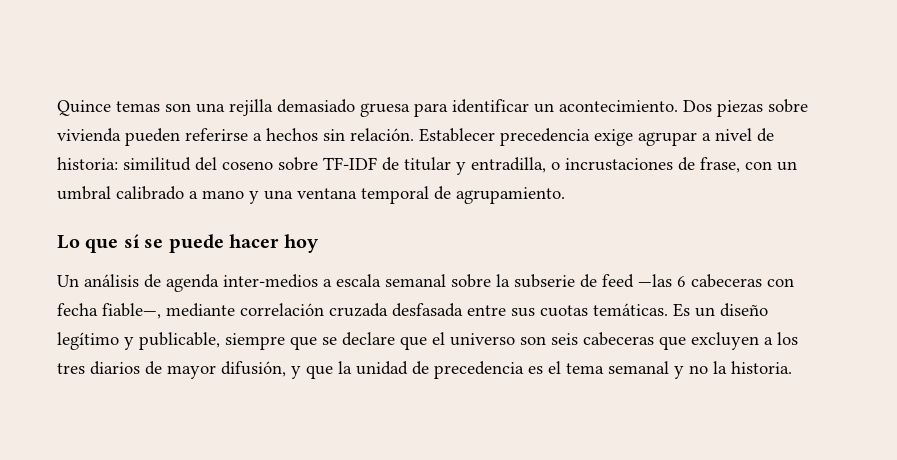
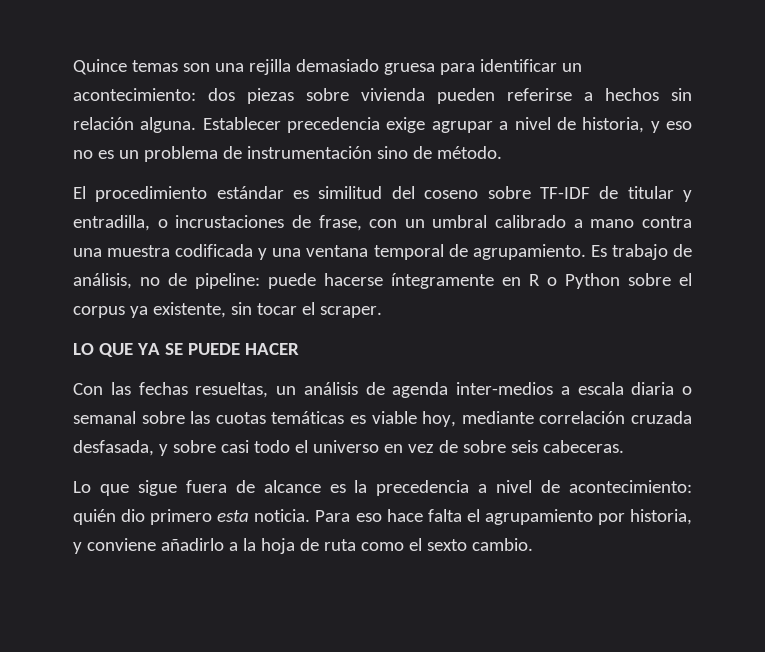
[559,100,712,112] acontecimiento. Dos -> [73,88,235,101] acontecimiento: dos
[350,128,414,141] relación. -> [73,117,197,133] relación alguna.
[57,157,118,170] historia: -> [582,117,692,133] [73,146,502,162] [73,186,310,202] historia, y eso no es un problema de instrumentación sino de método. // El procedimiento estándar es
(244, 194) none -> [641,216,692,228] [73,244,254,257] contra una muestra codificada
[57,234,320,253] [57,275,79,287] // Lo que sí se puede hacer hoy // Un -> [590,244,693,260] [73,273,692,289] [73,302,382,318] [73,343,299,357] [73,382,296,398] Es trabajo de análisis, no de pipeline: puede hacerse íntegramente en R o Python sobre el corpus ya existente, sin tocar el scraper. // LO QUE YA SE PUEDE HACER // Con las fechas resueltas, un
[385,274,794,288] [57,303,768,319] [57,332,798,350] [57,361,792,379] semanal sobre la subserie de feed —las 6 cabeceras con fecha fiable—, mediante correlación cruzada desfasada entre sus cuotas temáticas. Es un diseño legítimo y publicable, siempre que se declare que el universo son seis cabeceras que excluyen a los tres diarios de mayor difusión, y que la unidad de precedencia es el tema semanal y no la historia. -> [631,382,692,395] [73,411,693,427] [73,440,624,456] [73,480,693,496] [73,509,692,525] [73,538,533,554] diaria o semanal sobre las cuotas temáticas es viable hoy, mediante correlación cruzada desfasada, y sobre casi todo el universo en vez de sobre seis cabeceras. // Lo que sigue fuera de alcance es la precedencia a nivel de acontecimiento: quién dio primero esta noticia. Para eso hace falta el agrupamiento por historia, y conviene añadirlo a la hoja de ruta como el sexto cambio.

